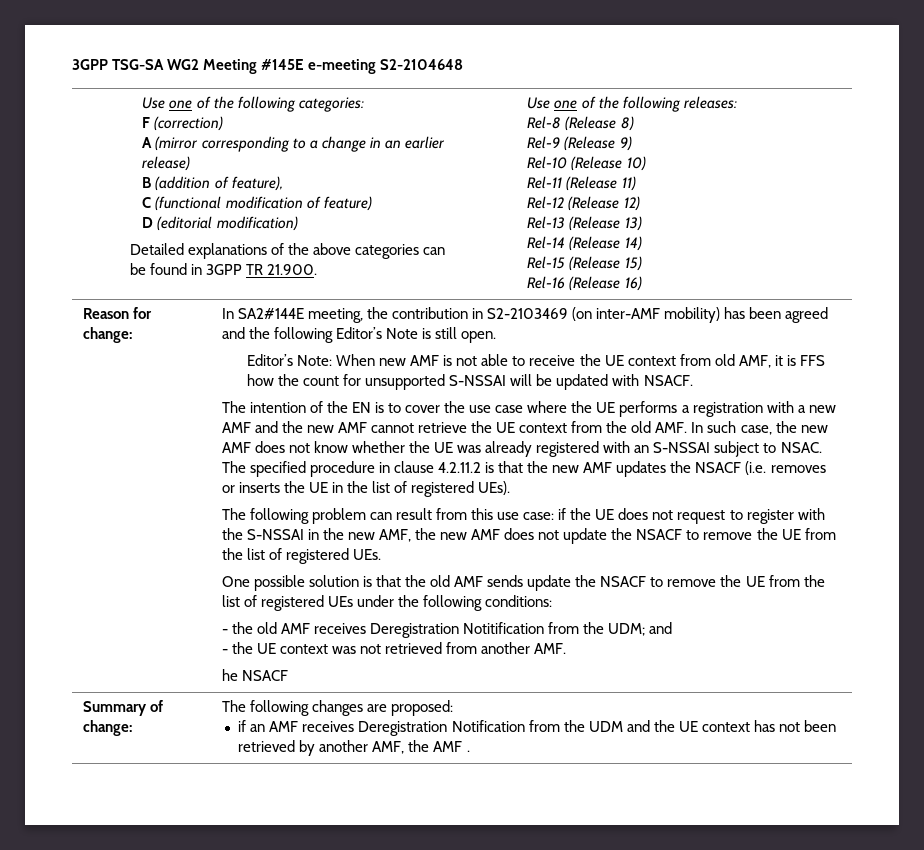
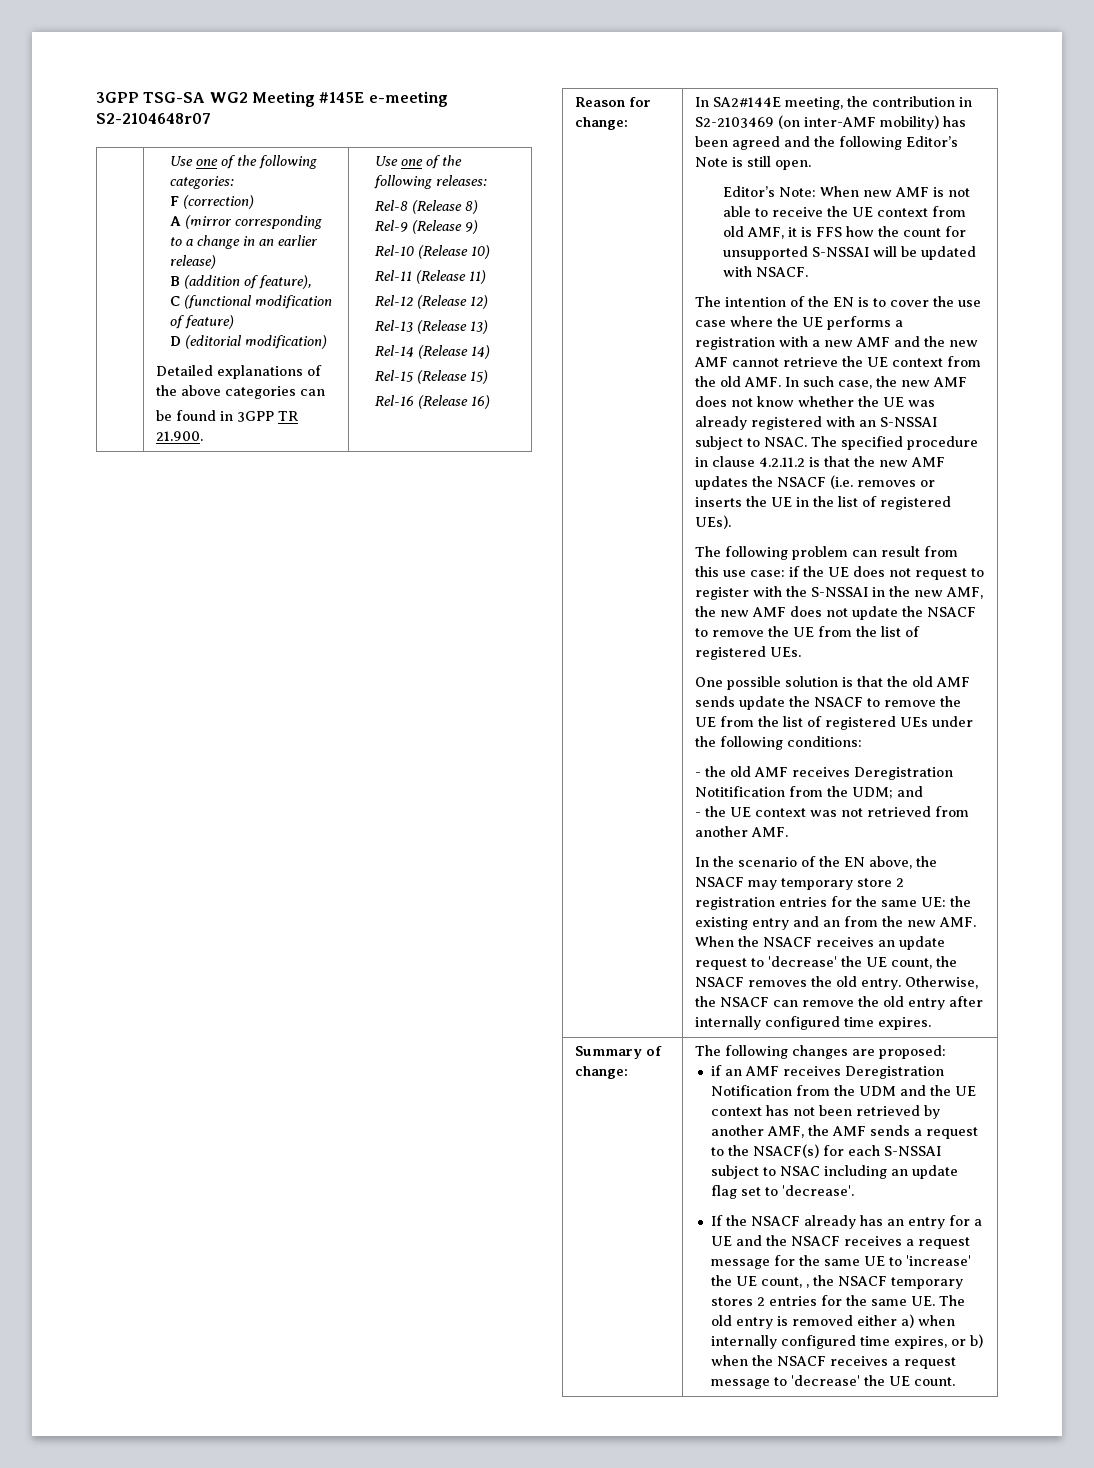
[380,59,464,70] S2-2104648 -> [96,113,211,124] S2-2104648r07
[221,669,288,681] he NSACF -> [694,856,937,869] [694,877,904,890] [694,896,971,910] [694,916,976,930] [694,936,945,950] [694,956,957,970] [694,976,978,990] [694,996,983,1010] [694,1016,931,1030] In the scenario of the EN above, the NSACF may temporary store 2 registration entries for the same UE: the existing entry and an from the new AMF. When the NSACF receives an update request to 'decrease' the UE count, the NSACF removes the old entry. Otherwise, the NSACF can remove the old entry after internally configured time expires.
[466,750,470,752] . -> [869,1125,978,1139] [710,1144,941,1158] [710,1165,958,1179] [710,1185,854,1199] [710,1215,982,1229] [710,1235,970,1249] [710,1255,971,1269] [710,1275,963,1289] [710,1295,965,1306] [710,1314,955,1329] [710,1334,983,1349] [710,1355,956,1369] [710,1375,955,1389] sends a request to the NSACF(s) for each S-NSSAI subject to NSAC including an update flag set to 'decrease'. // If the NSACF already has an entry for a UE and the NSACF receives a request message for the same UE to 'increase' the UE count, , the NSACF temporary stores 2 entries for the same UE. The old entry is removed either a) when internally configured time expires, or b) when the NSACF receives a request message to 'decrease' the UE count.

